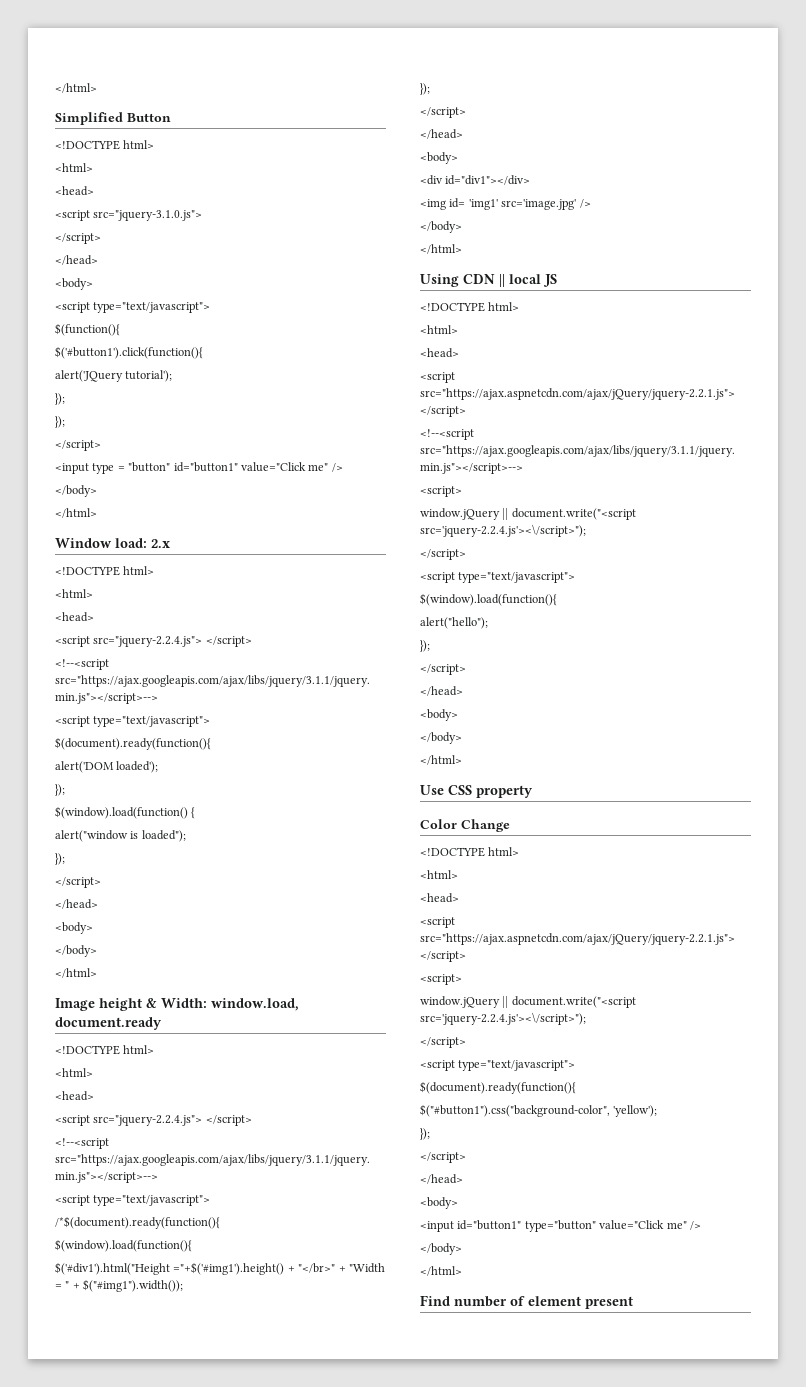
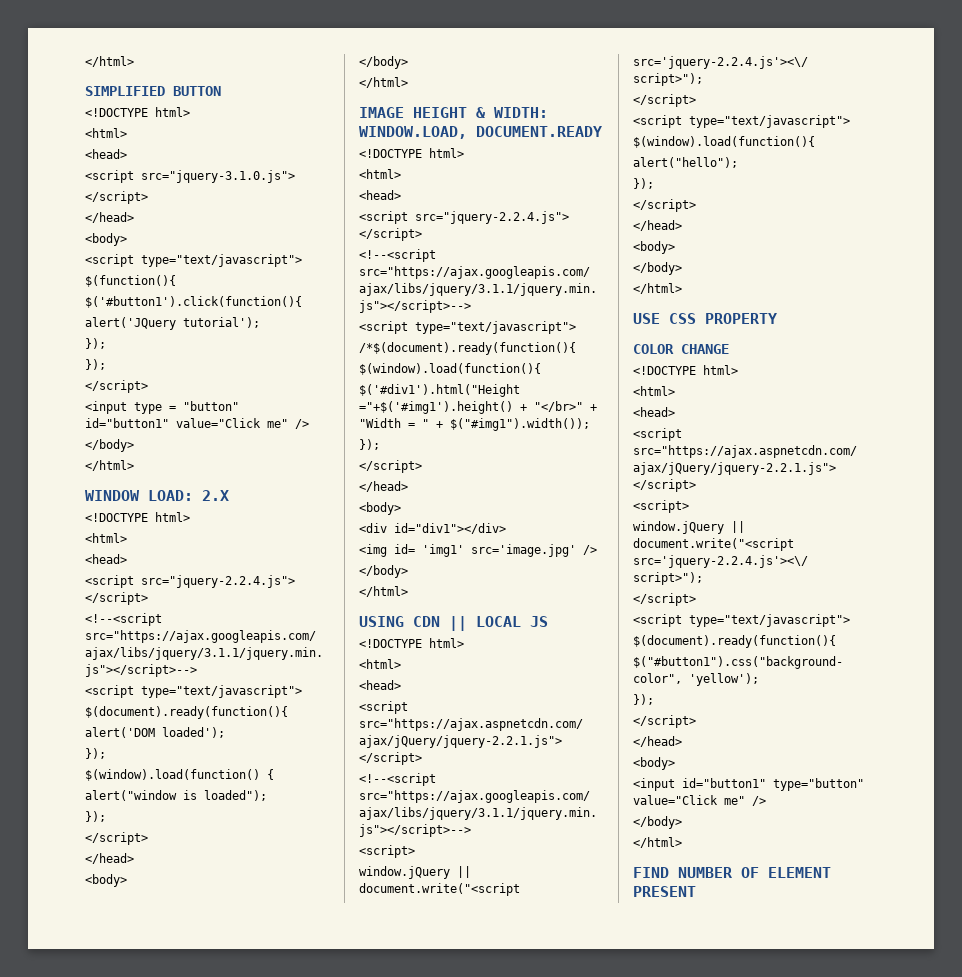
[55,83,97,93] [55,112,171,125] </html> // Simplified Button -> [85,56,134,67] [85,86,221,96] </html> // SIMPLIFIED BUTTON
[55,538,170,548] Window load: 2.x -> [85,490,229,501] WINDOW LOAD: 2.X
[55,998,299,1011] [55,1017,162,1030] Image height & Width: window.load, document.ready -> [359,107,548,118] [359,126,602,139] IMAGE HEIGHT & WIDTH: WINDOW.LOAD, DOCUMENT.READY
[420,274,459,287] Using -> [359,616,404,627] USING
[509,274,541,284] local -> [476,616,521,627] LOCAL
[420,785,533,798] [420,819,510,832] Use CSS property // Color Change -> [633,313,777,324] [633,344,729,354] USE CSS PROPERTY // COLOR CHANGE
[420,1295,633,1309] Find number of element present -> [633,867,831,878] [633,886,696,897] FIND NUMBER OF ELEMENT PRESENT

